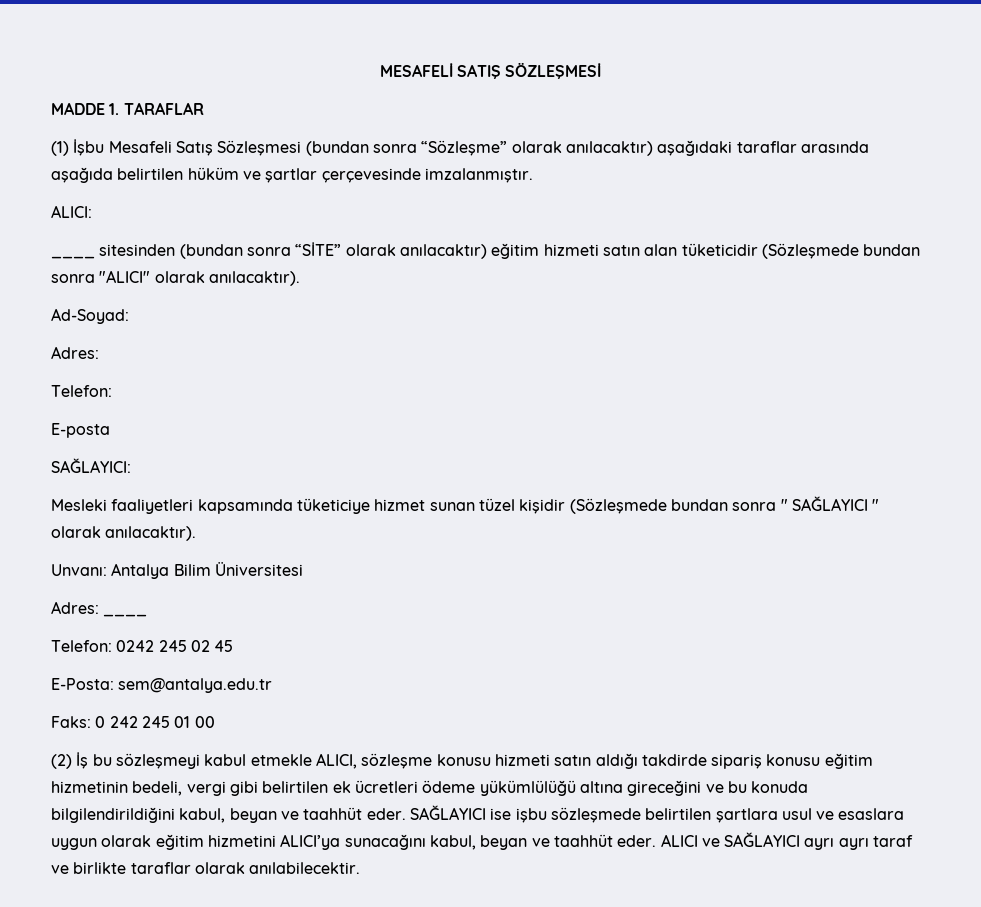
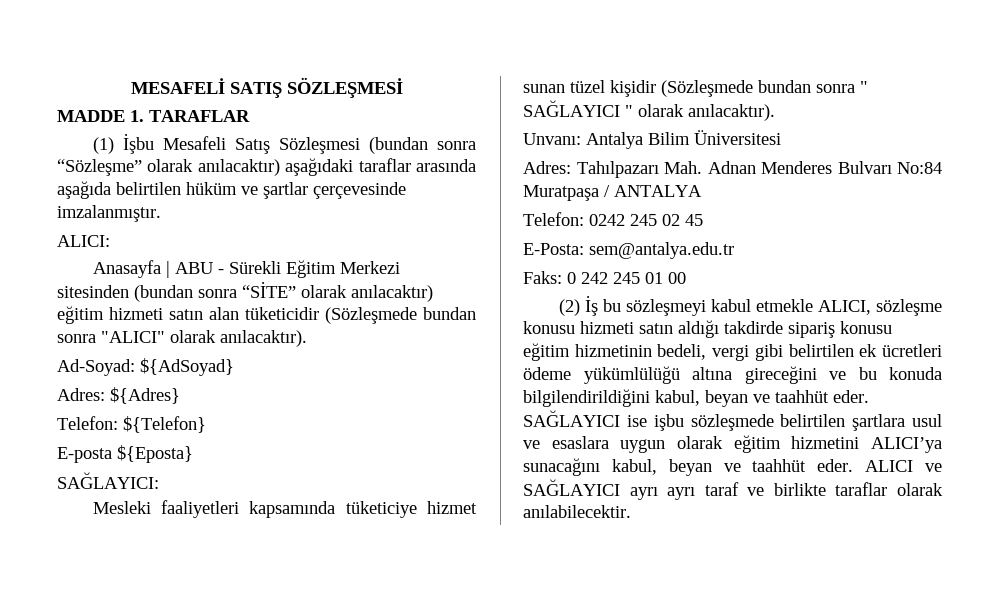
[51,256,95,259] ____ -> [92,260,400,278] Anasayfa | ABU - Sürekli Eğitim Merkezi
[51,346,99,359] [51,385,112,397] // Adres: // Telefon: -> [140,358,234,376] [57,387,180,404] [57,416,206,433] ${AdSoyad} // Adres: ${Adres} // Telefon: ${Telefon}
(110, 430) none -> [117,445,193,463] ${Eposta}
[103,614,148,617] ____ -> [576,161,942,178] [523,185,702,201] Tahılpazarı Mah. Adnan Menderes Bulvarı No:84 Muratpaşa / ANTALYA

